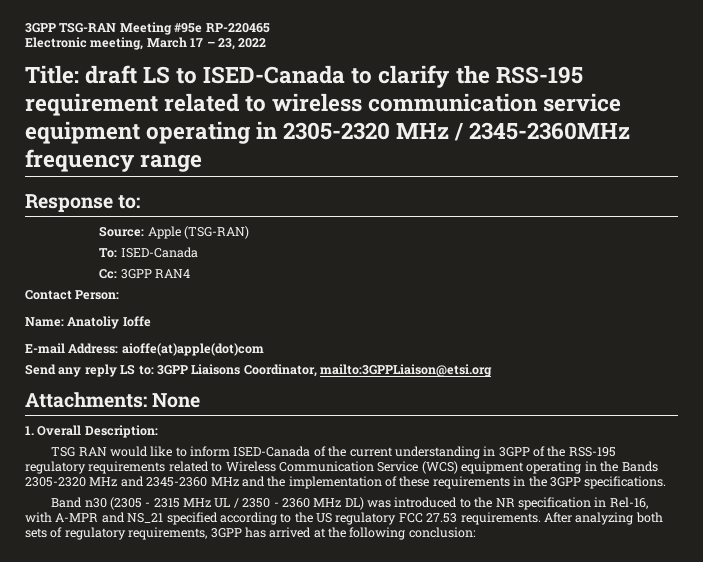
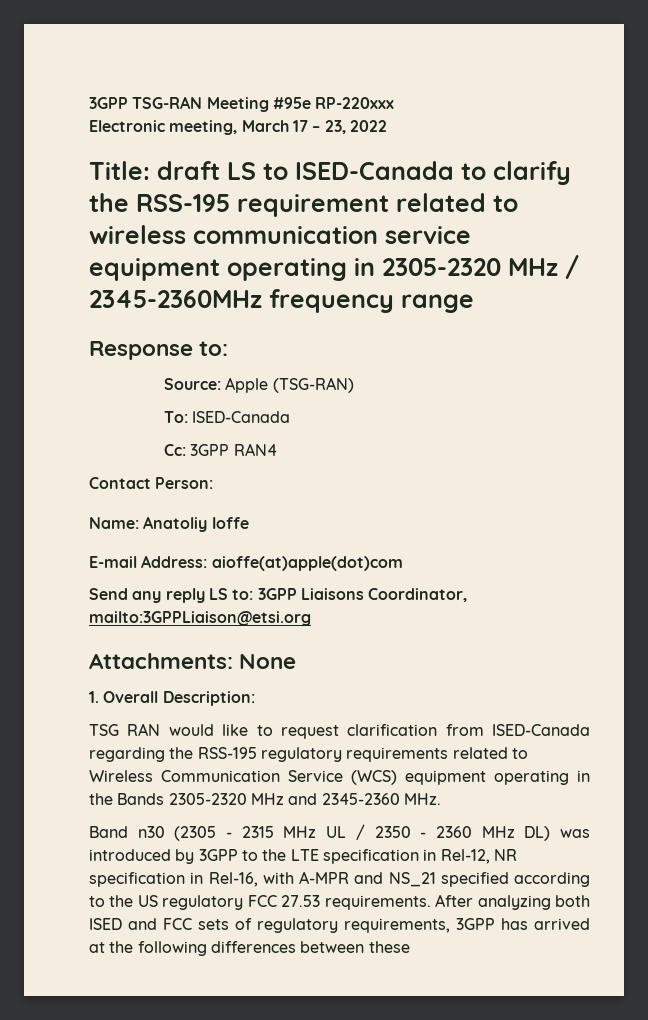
[205,23,270,33] RP-220465 -> [315,97,395,109] RP-220xxx
[190,446,546,459] inform ISED-Canada of the current understanding in 3GPP of -> [280,724,590,739] [89,747,165,762] request clarification from ISED-Canada regarding
[210,476,667,489] MHz and the implementation of these requirements in the 3GPP specifications. -> [403,793,441,805] MHz.
[459,497,493,508] to the -> [175,849,490,864] by 3GPP to the LTE specification in Rel-12,
(663, 517) none -> [89,918,192,930] ISED and FCC
[408,527,476,538] conclusion: -> [210,941,410,953] differences between these

